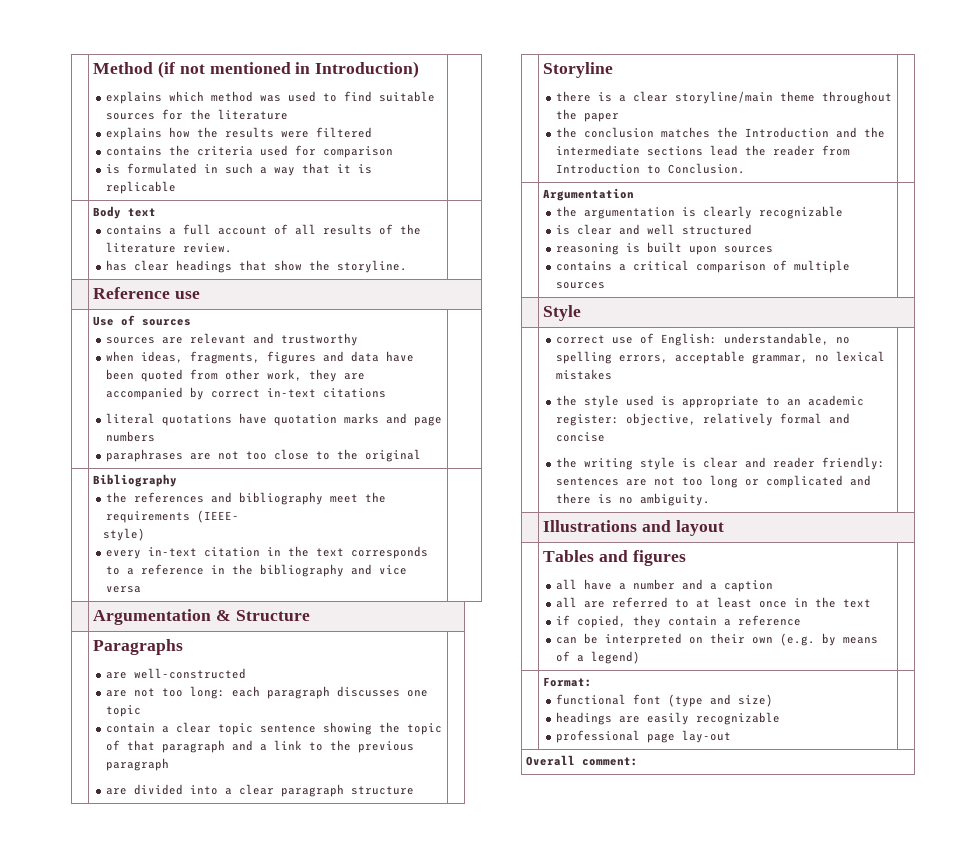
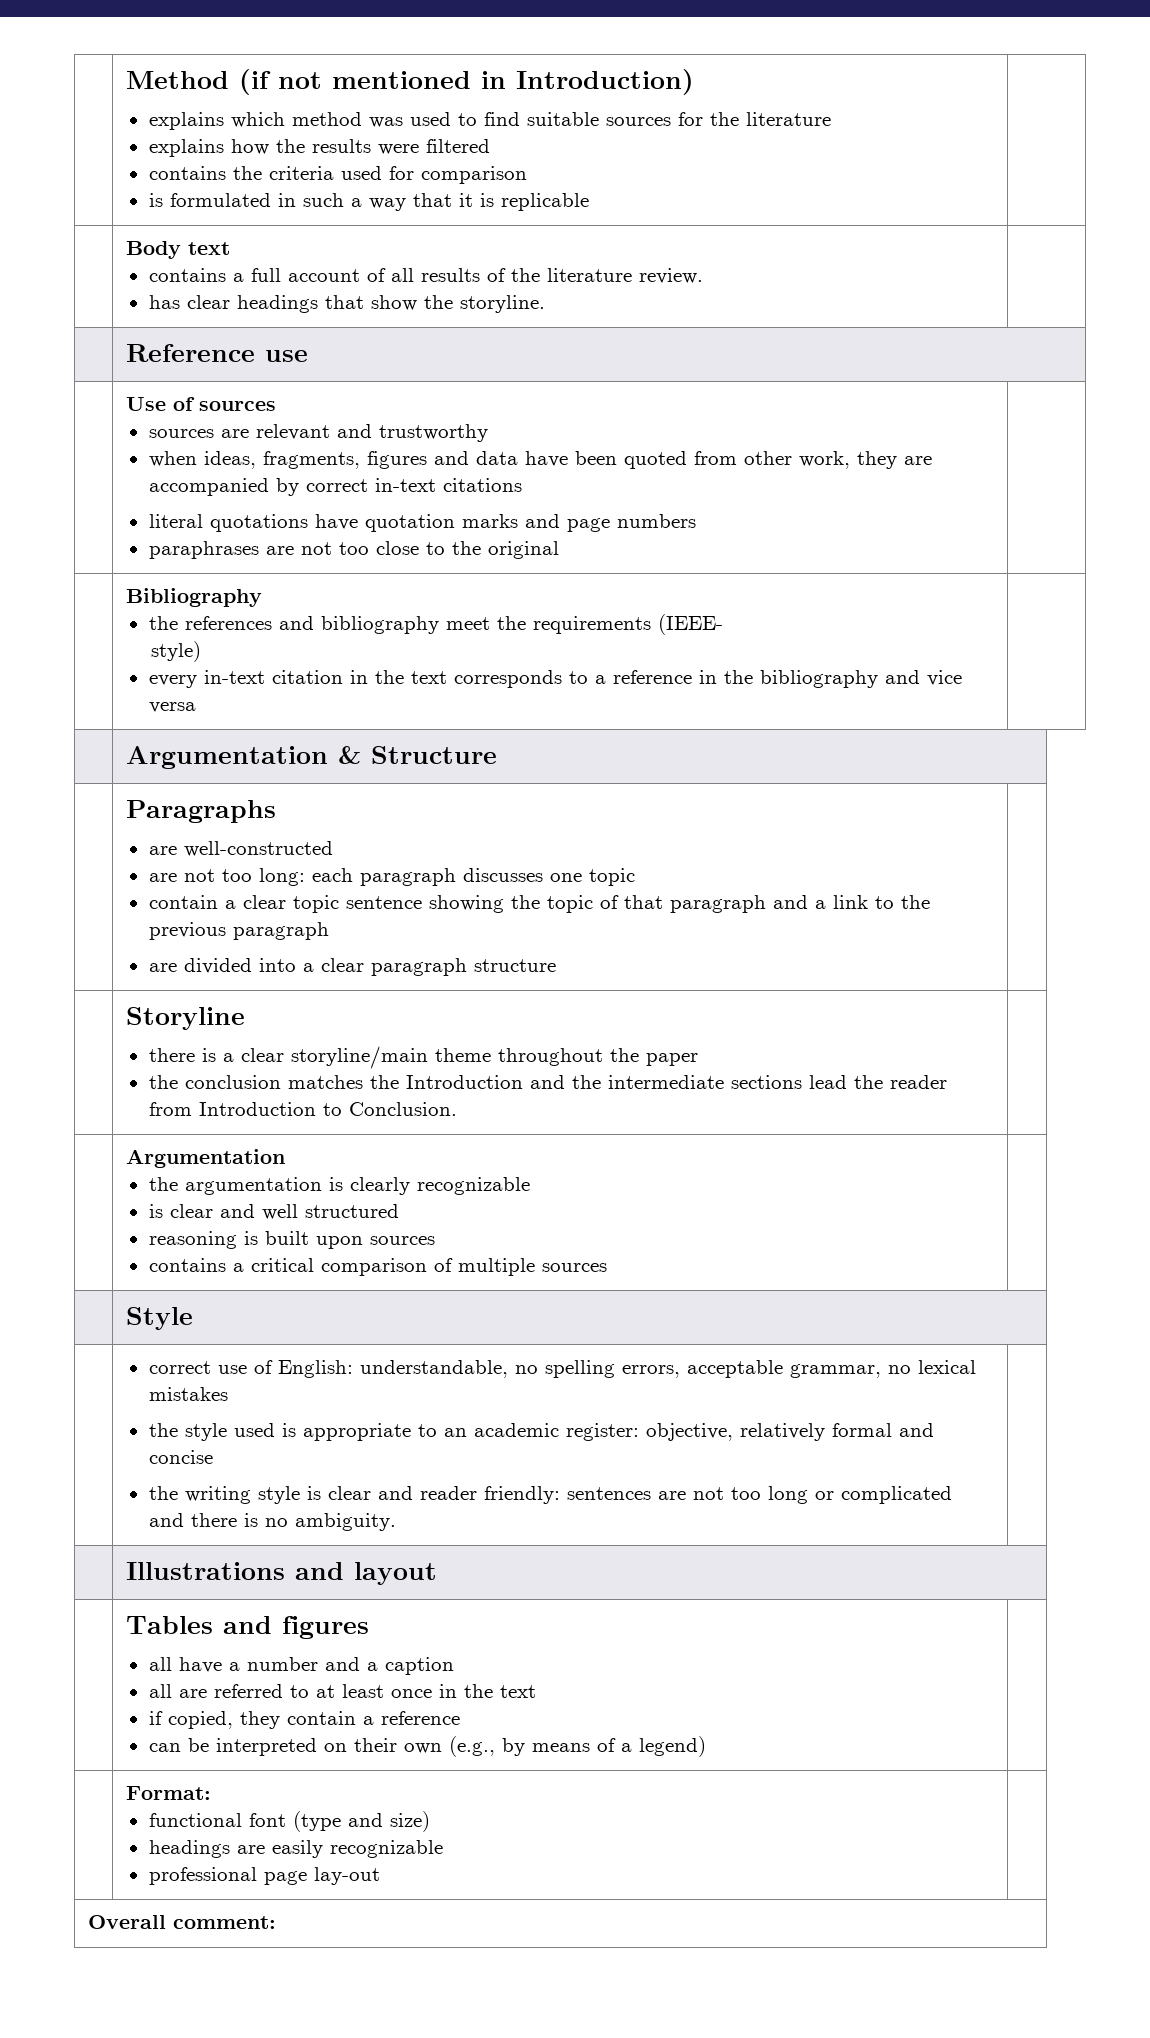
[780,633,816,646] (e.g. -> [448,1736,495,1757] (e.g.,

